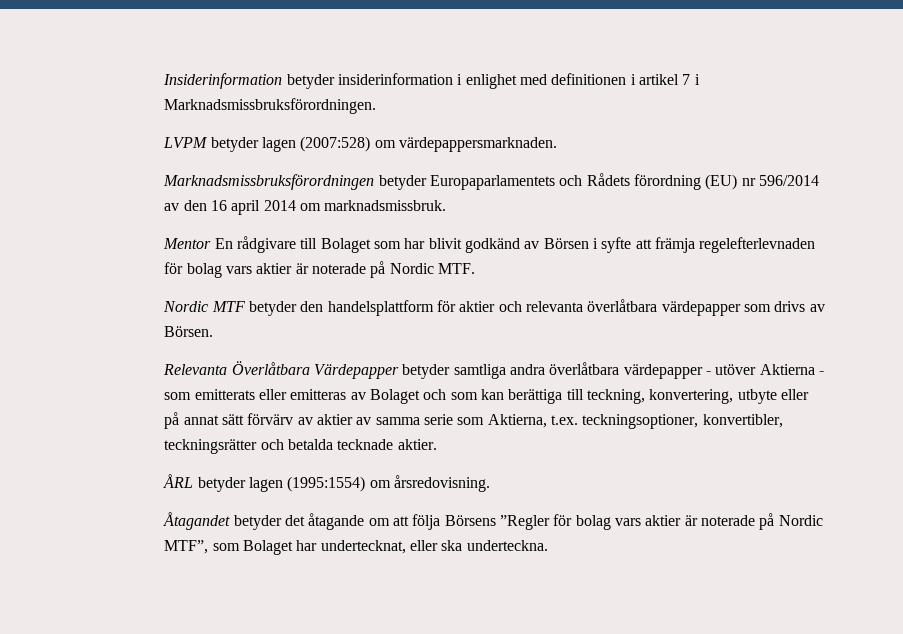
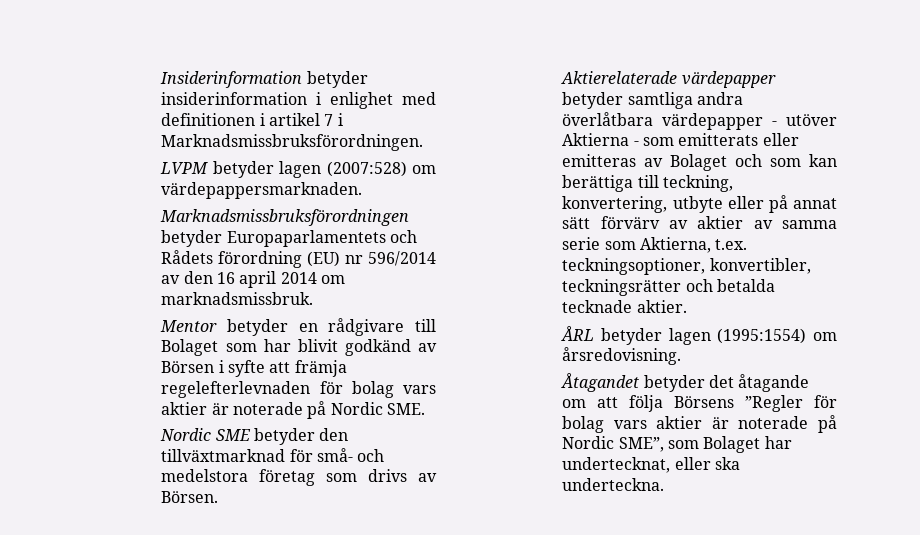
[214,238,233,249] En -> [227,319,318,336] betyder en
[437,263,475,274] [163,301,245,312] MTF. // Nordic MTF -> [387,403,426,415] [160,428,251,441] SME. // Nordic SME
[327,299,741,316] handelsplattform för aktier och relevanta överlåtbara värdepapper -> [161,448,385,462] [161,469,316,486] tillväxtmarknad för små- och medelstora företag
[163,361,400,379] Relevanta Överlåtbara Värdepapper -> [561,71,776,88] Aktierelaterade värdepapper
[164,540,209,554] MTF”, -> [618,437,664,452] SME”,

